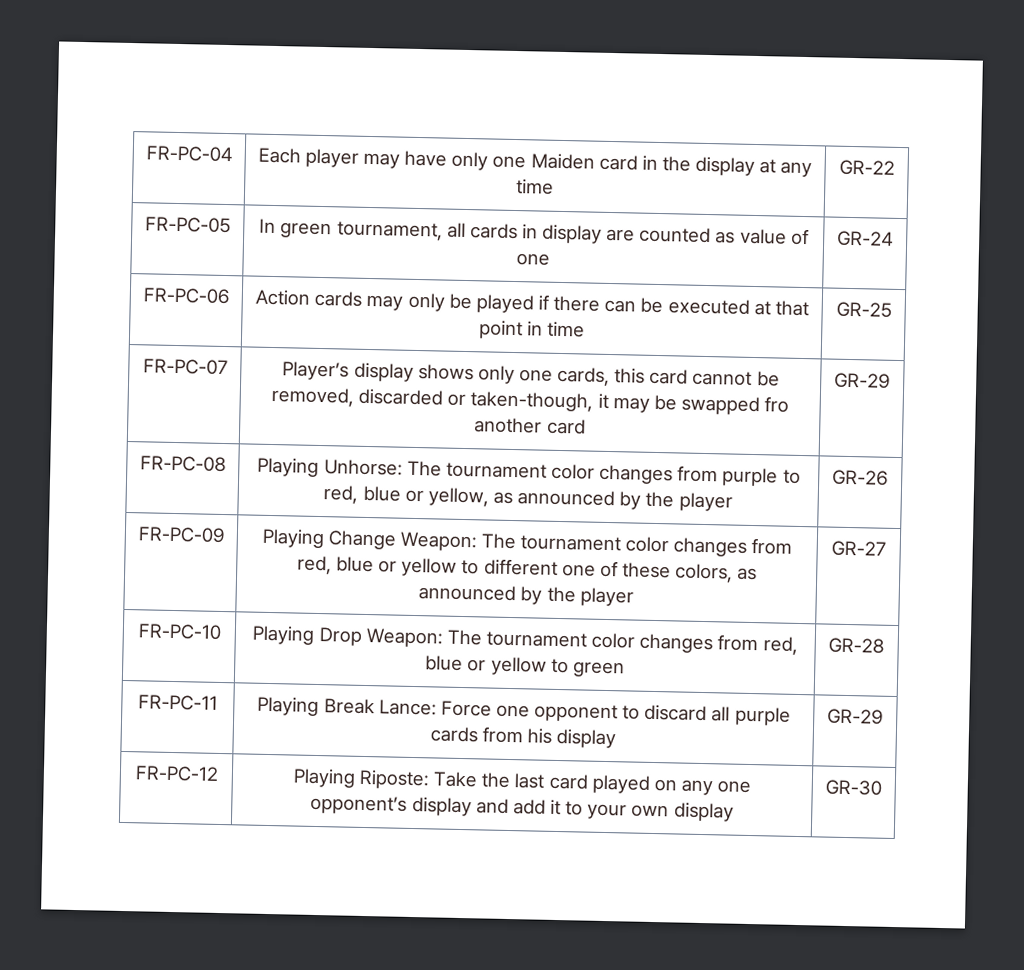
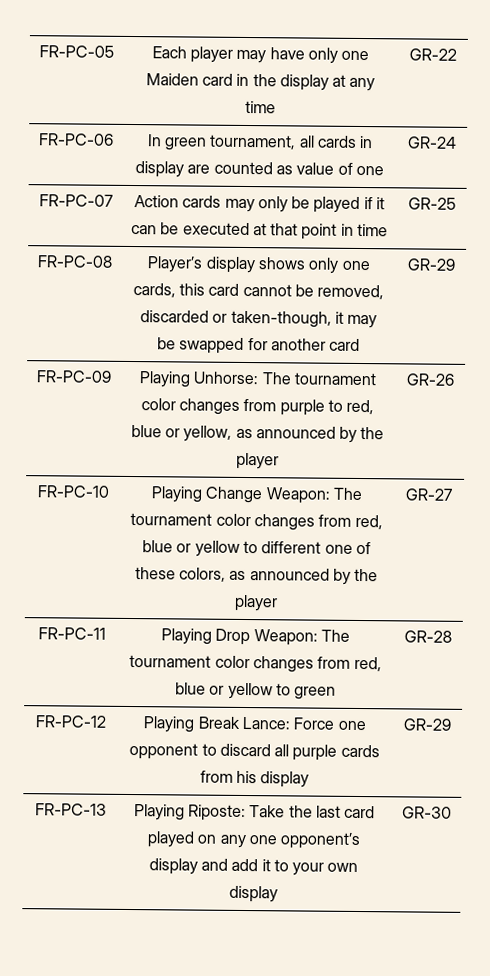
[145,145,233,163] FR-PC-04 -> [39,45,114,58] FR-PC-05
[145,216,231,234] FR-PC-05 -> [38,133,114,146] FR-PC-06
[142,287,231,305] FR-PC-06 -> [38,194,113,207] FR-PC-07
[553,295,601,312] there -> [376,197,386,210] it
[142,358,228,376] FR-PC-07 -> [37,255,113,268] FR-PC-08
[764,396,790,413] fro -> [247,338,268,351] for
[139,455,227,473] FR-PC-08 -> [36,370,112,383] FR-PC-09
[137,526,226,544] FR-PC-09 -> [36,485,110,498] FR-PC-10
[137,623,222,640] FR-PC-10 -> [37,627,106,640] FR-PC-11
[138,694,218,711] FR-PC-11 -> [35,715,107,728] FR-PC-12
[134,765,219,782] FR-PC-12 -> [34,803,107,816] FR-PC-13

